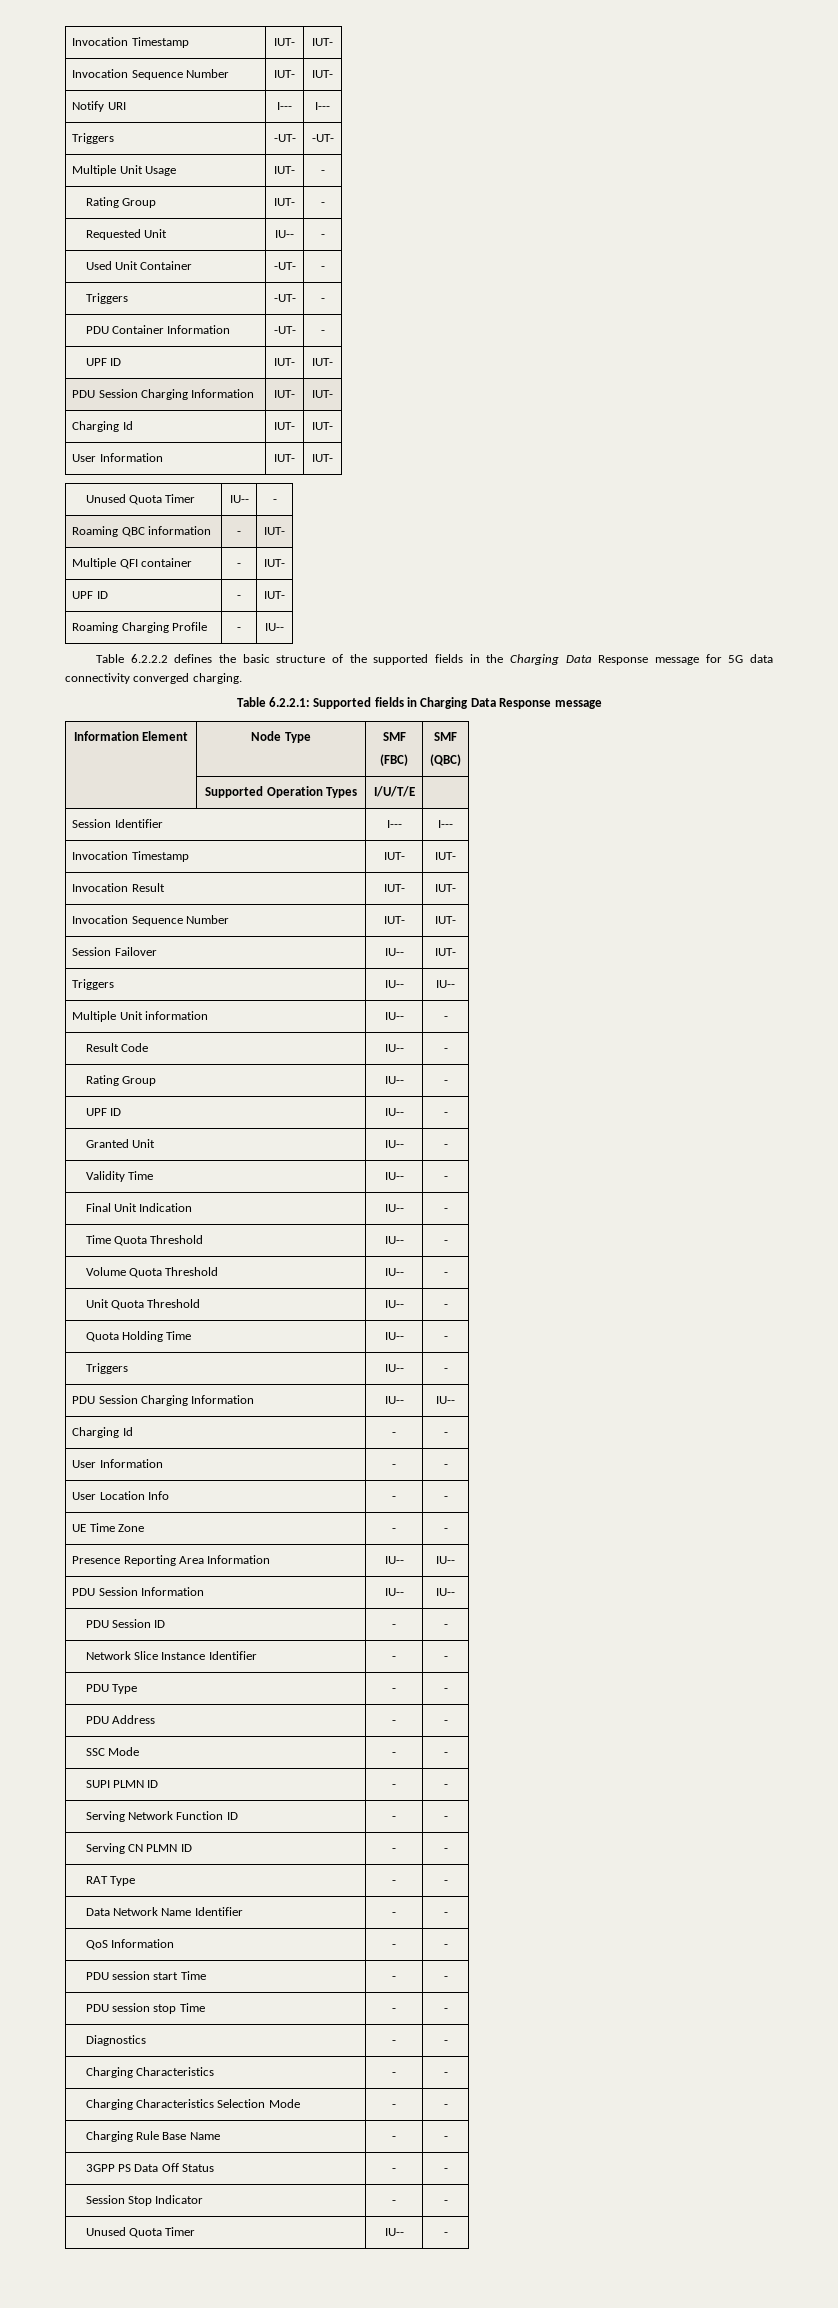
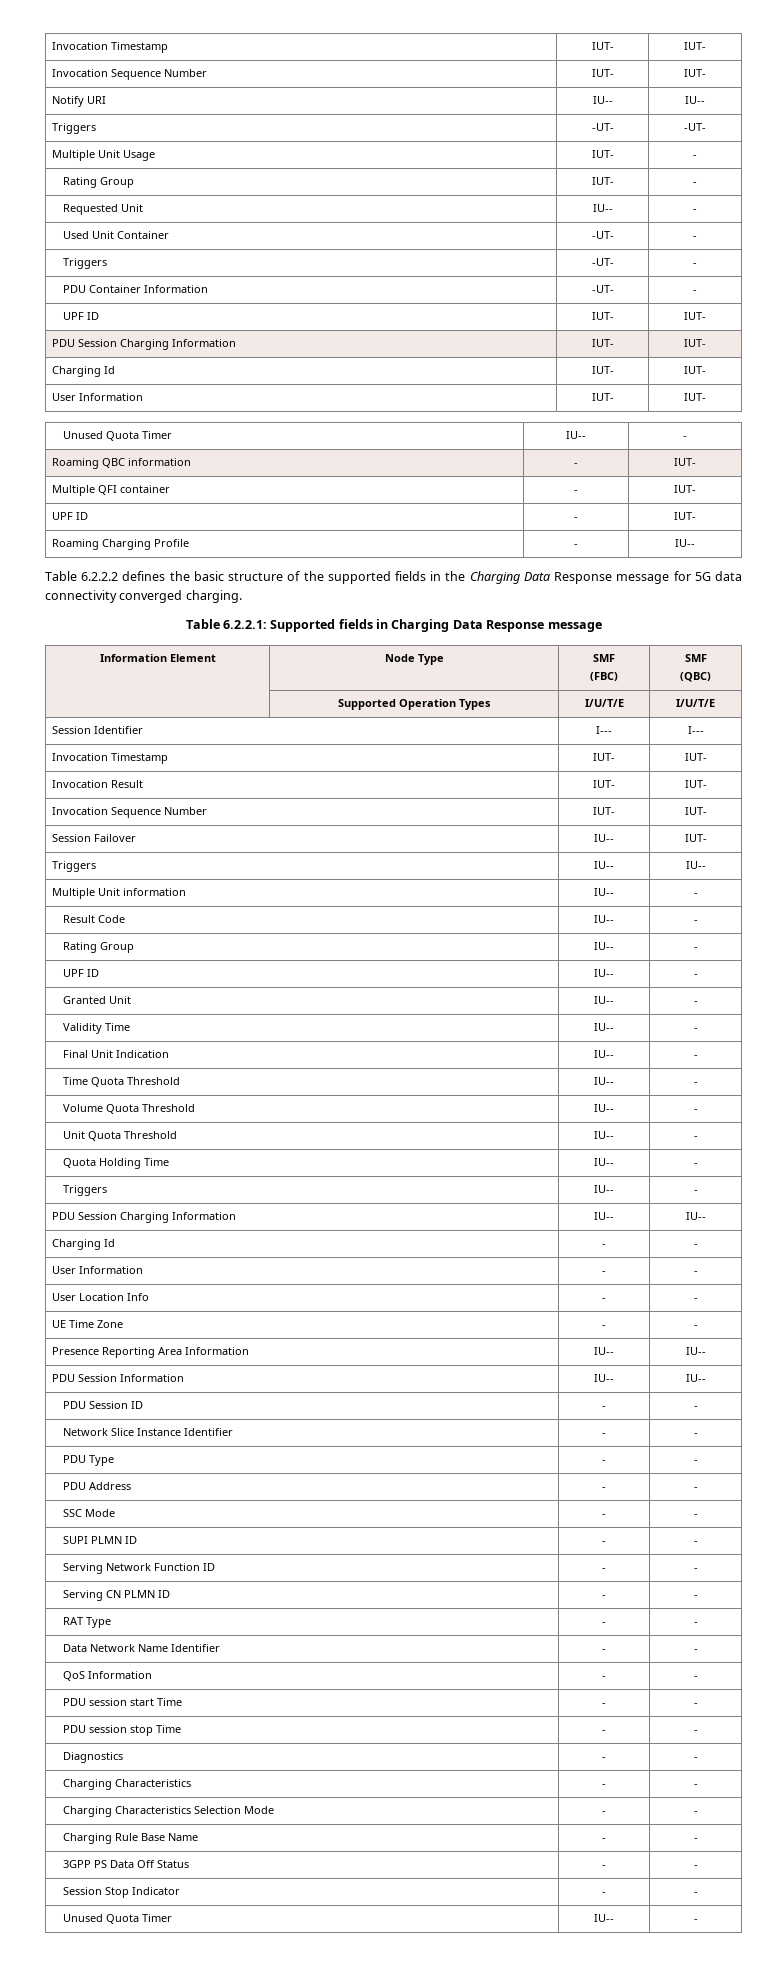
[277,102,292,110] [315,102,330,110] I--- | I--- -> [592,96,613,104] [685,96,705,104] IU-- | IU--
(415, 791) none -> [676,699,715,707] I/U/T/E

